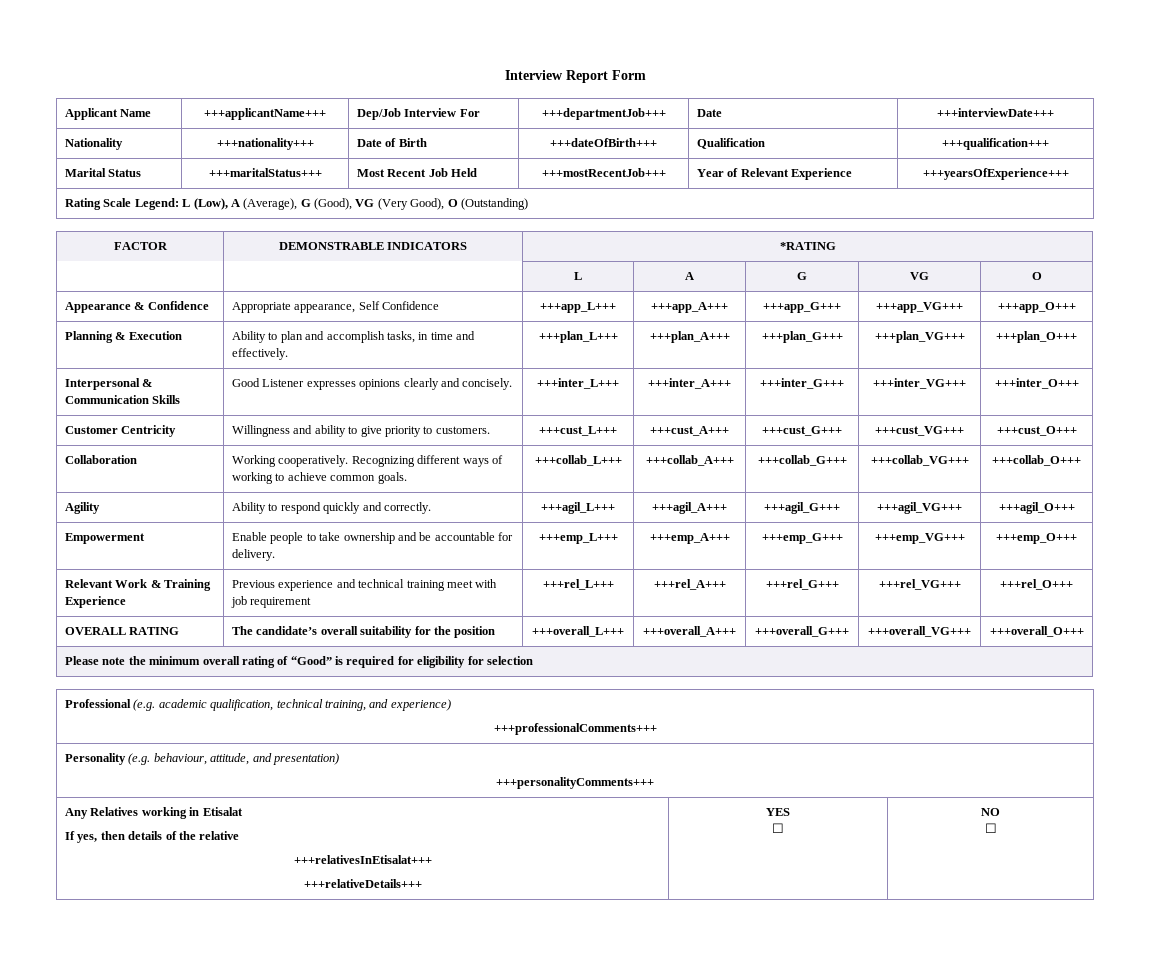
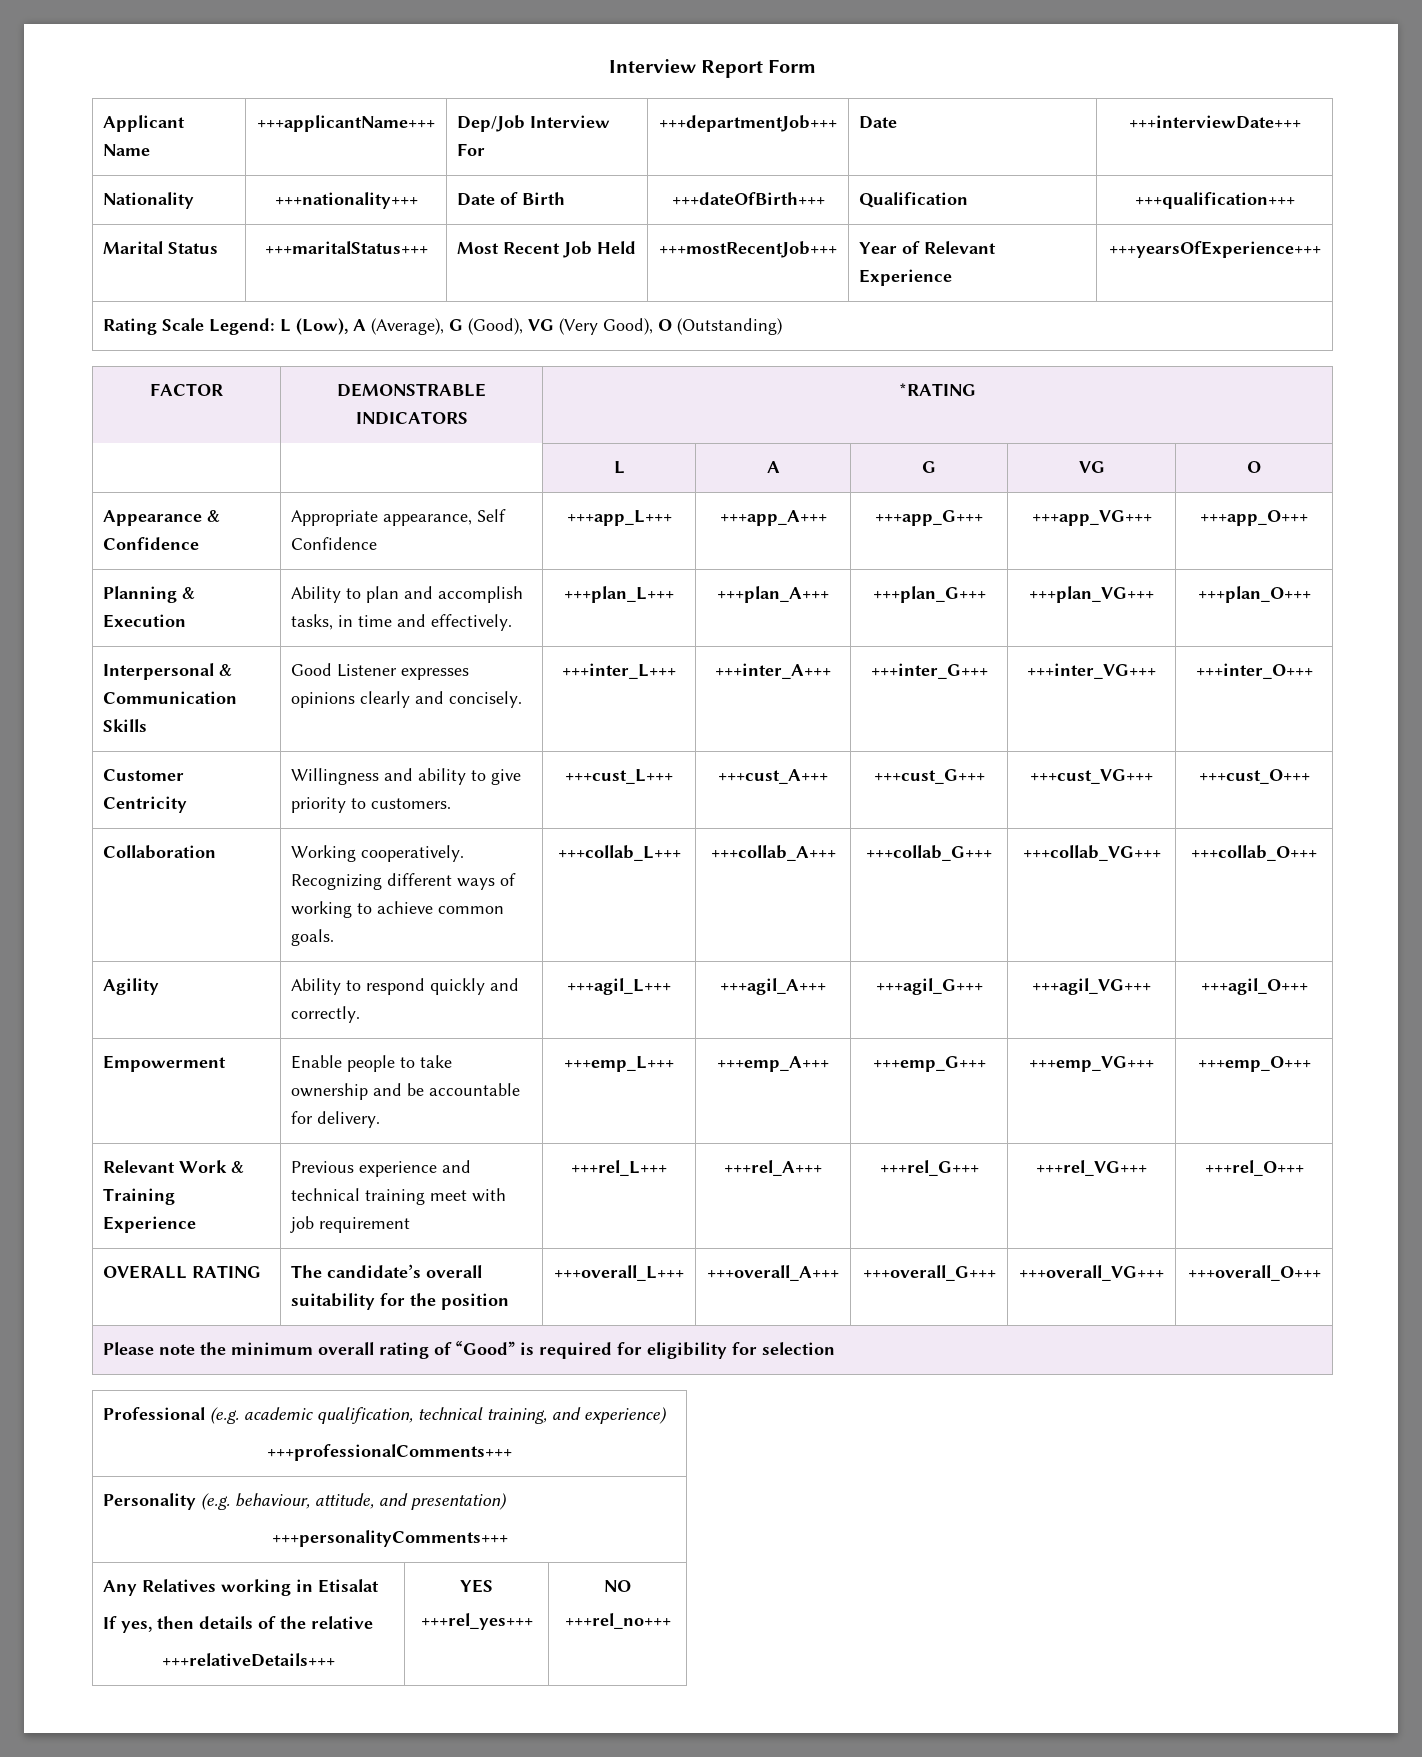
[293,855,432,864] // +++relativesInEtisalat+++ -> (374, 1622) none
[772,823,784,833] ☐ -> [420,1613,533,1630] +++rel_yes+++
[984,823,997,833] ☐ -> [564,1613,671,1629] +++rel_no+++

